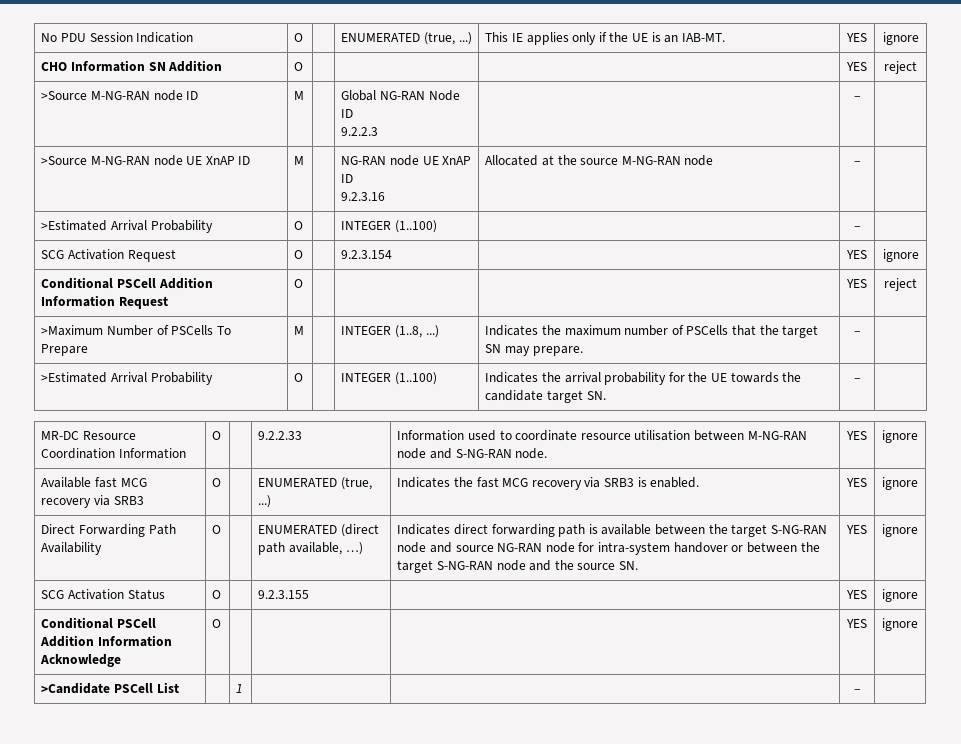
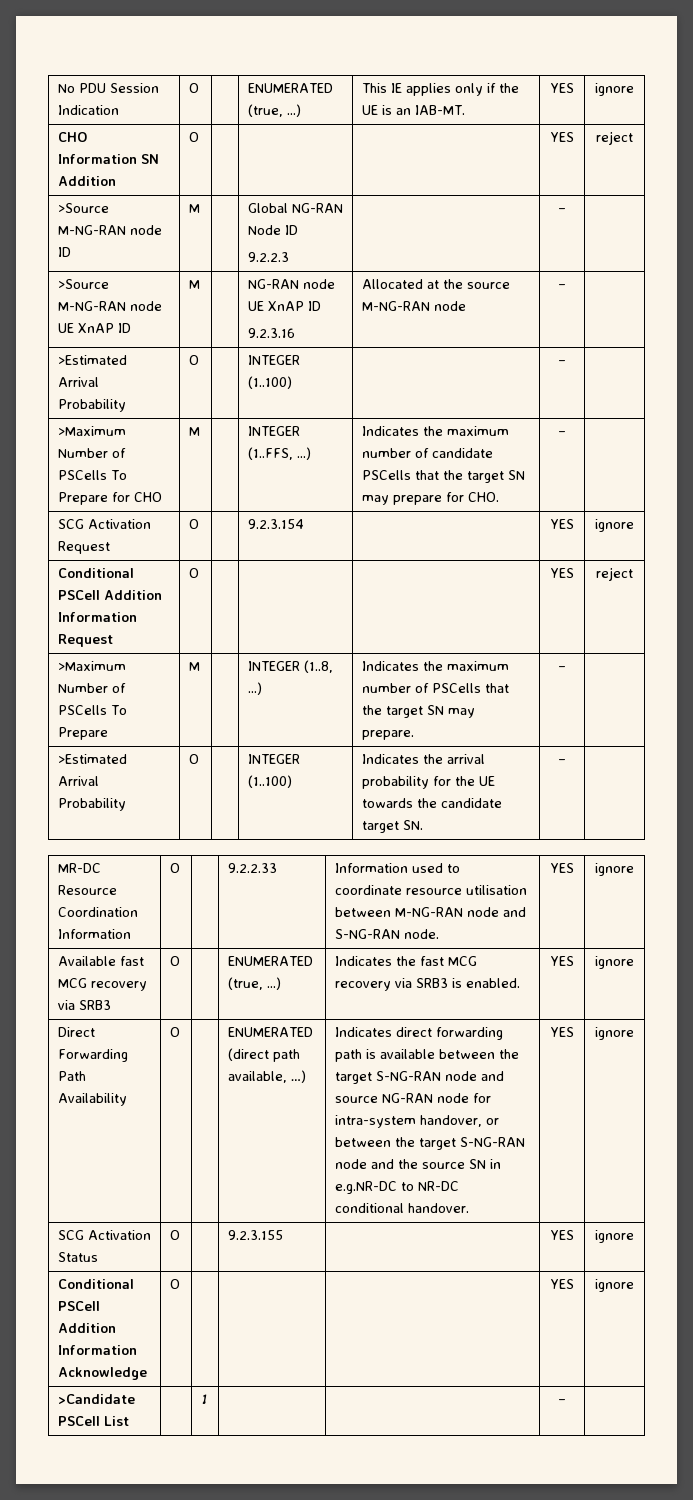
(860, 228) none -> [57,426,126,436] [57,448,126,458] [57,470,127,480] [57,492,162,505] [188,427,200,436] [247,426,300,436] [247,447,311,460] [361,426,509,436] [361,448,493,458] [361,470,525,483] [361,492,499,505] [558,431,566,436] // >Maximum Number of PSCells To Prepare for CHO | M | | INTEGER (1..FFS, ...) | Indicates the maximum number of candidate PSCells that the target SN may prepare for CHO. | – |
[673,542,728,553] handover -> [419,1115,482,1127] handover,
[619,561,639,570] SN. -> [468,1159,501,1169] [334,1181,459,1194] [334,1203,469,1213] SN in e.g.NR-DC to NR-DC conditional handover.

